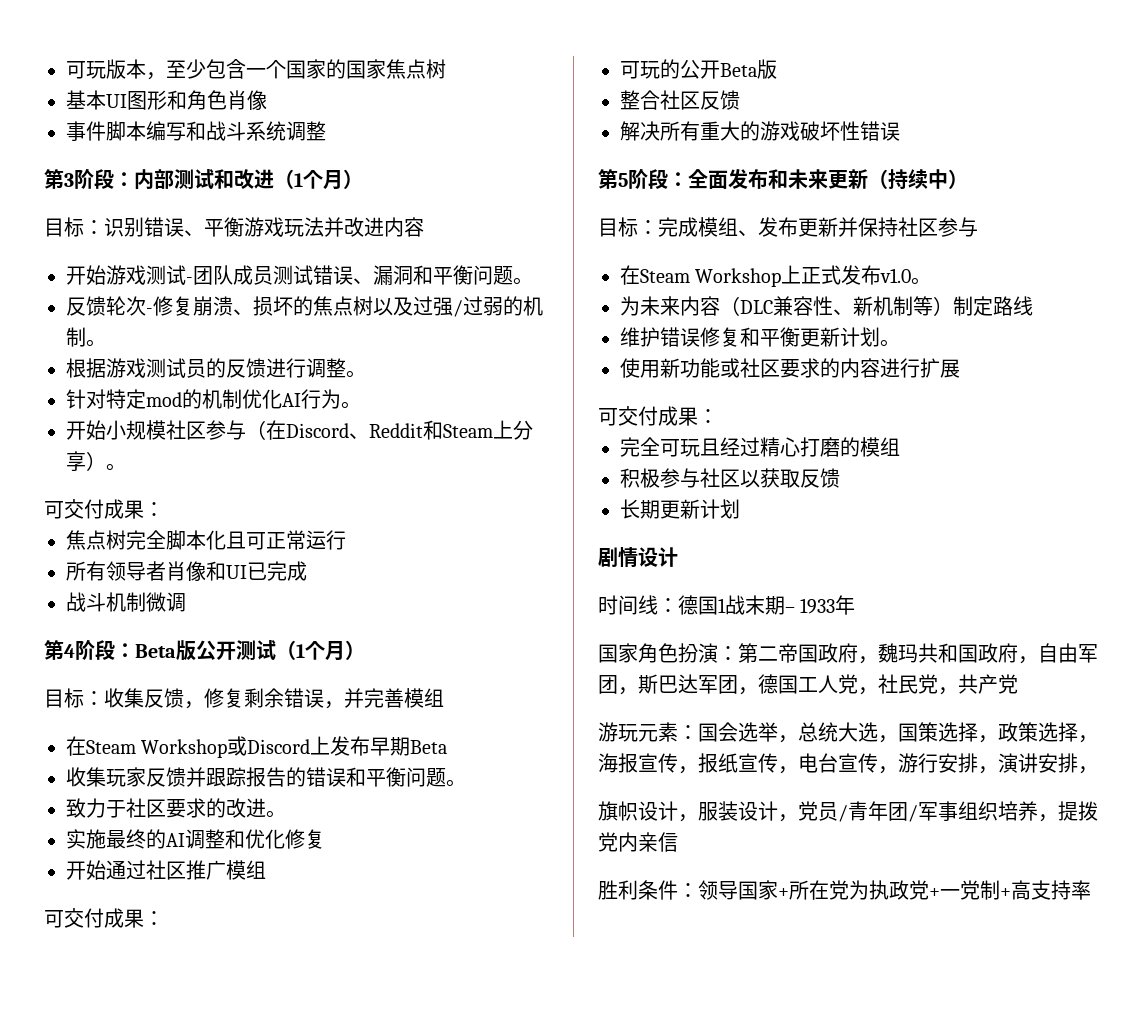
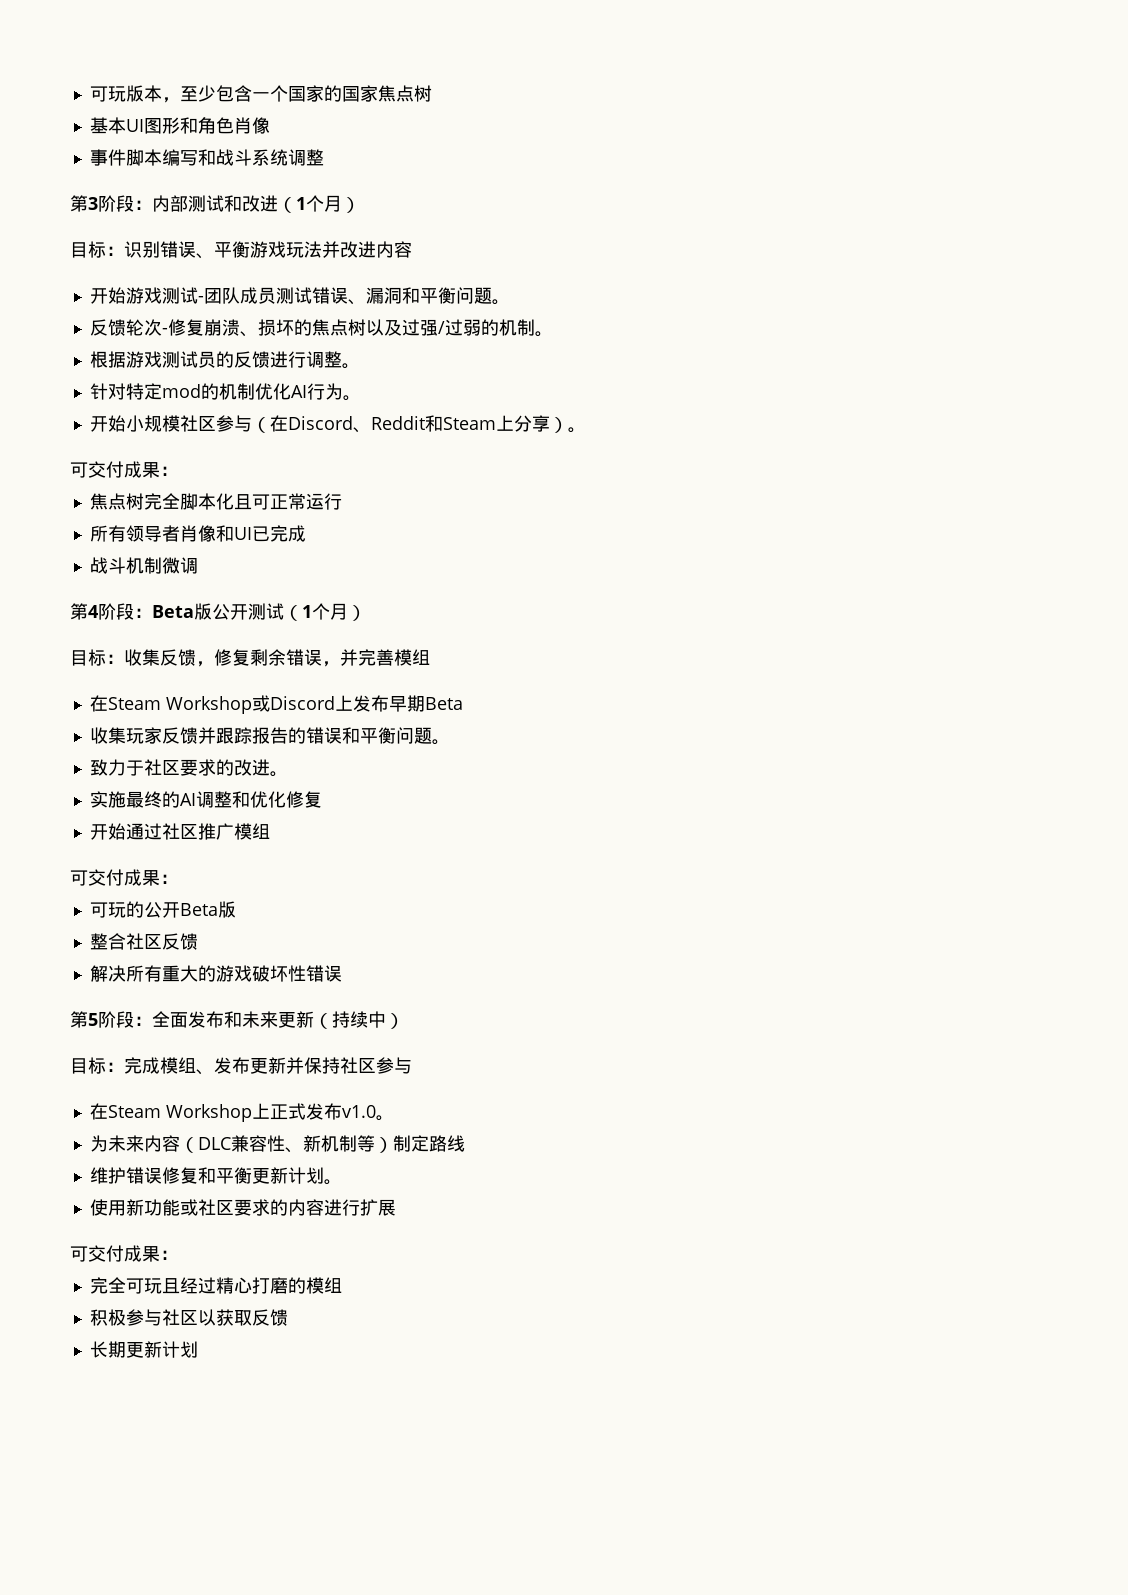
[598,547,678,568] [598,595,856,615] [598,643,1098,664] [598,674,1018,695] [598,722,1098,743] [598,753,1098,774] [598,801,1098,822] [598,832,678,852] [598,880,1091,900] // 剧情设计 // 时间线：德国1战末期– 1933年 // 国家角色扮演：第二帝国政府，魏玛共和国政府，自由军团，斯巴达军团，德国工人党，社民党，共产党 // 游玩元素：国会选举，总统大选，国策选择，政策选择，海报宣传，报纸宣传，电台宣传，游行安排，演讲安排， // 旗帜设计，服装设计，党员/青年团/军事组织培养，提拨党内亲信 // 胜利条件：领导国家+所在党为执政党+一党制+高支持率 -> (198, 1349) none

